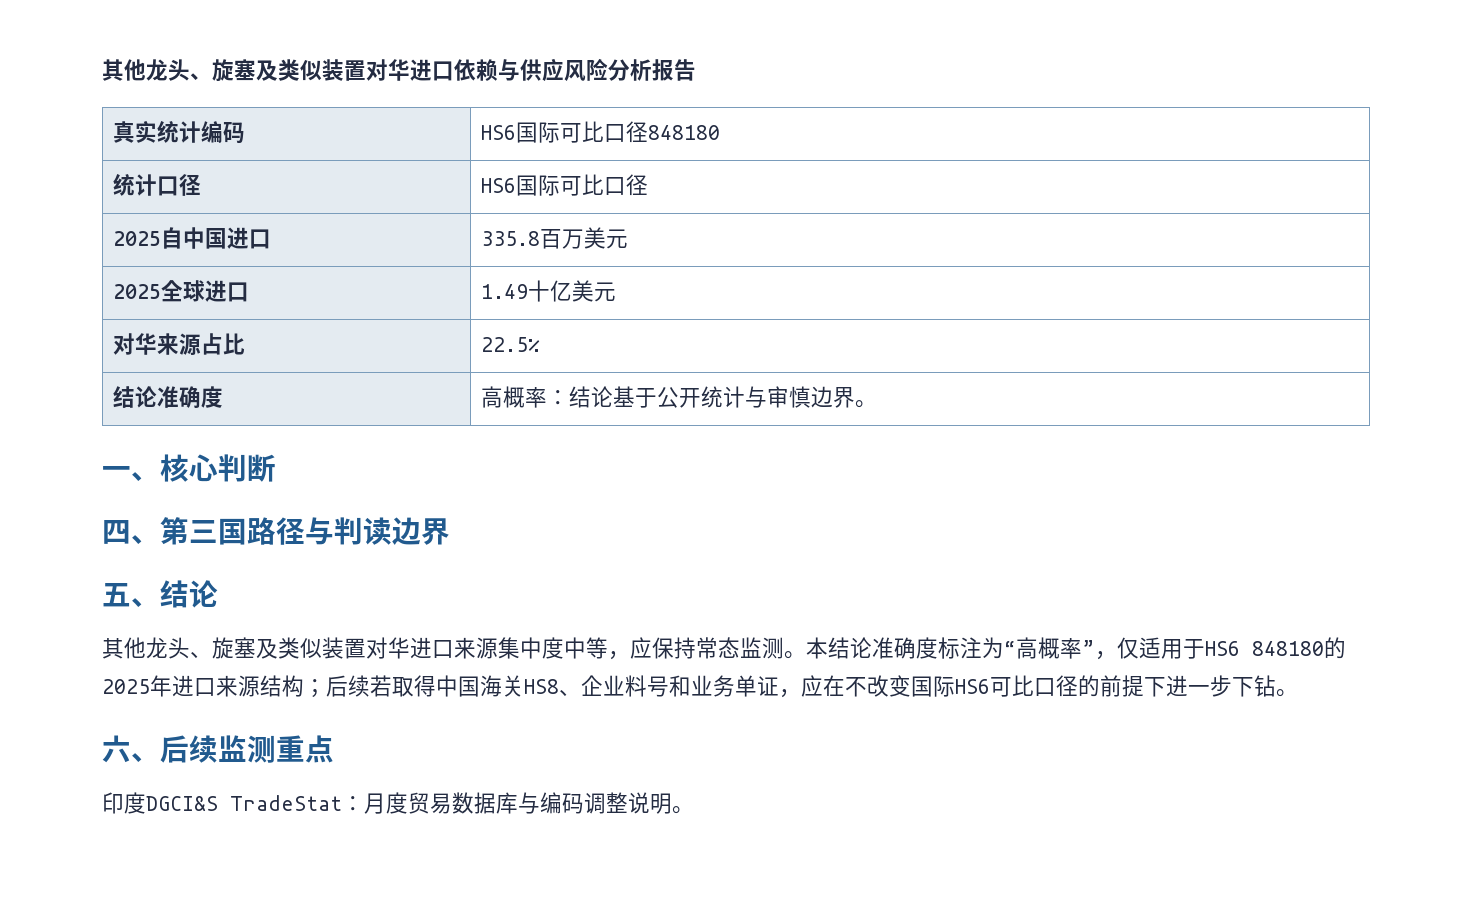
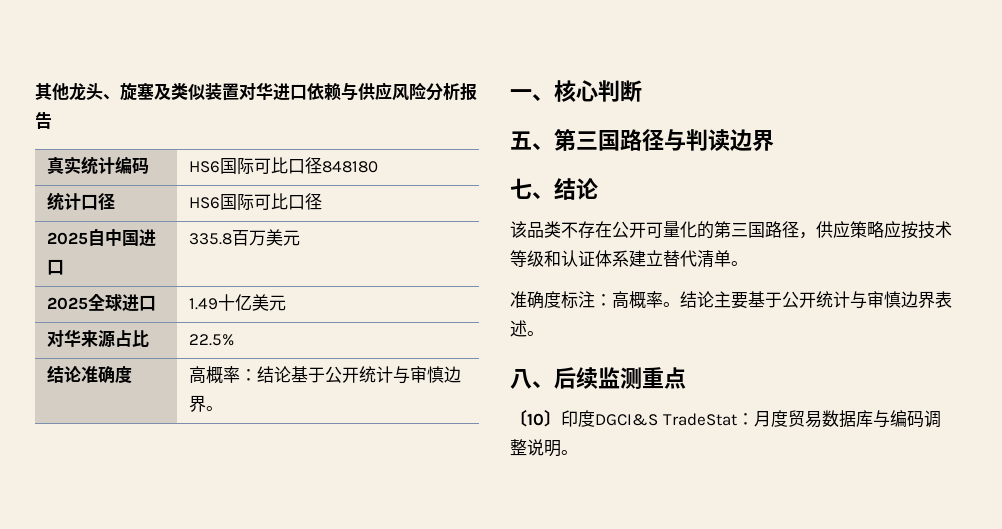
[102,520,131,544] 四 -> [510,131,532,150] 五
[102,583,131,607] 五 -> [510,178,532,199] 七
[102,637,872,660] 其他龙头、旋塞及类似装置对华进口来源集中度中等，应保持常态监测。本结论 -> [510,221,952,239] [510,250,748,268] 该品类不存在公开可量化的第三国路径，供应策略应按技术等级和认证体系建立替代清单。 //
[982,637,1346,660] [102,675,1298,698] [102,735,131,763] 为“高概率”，仅适用于HS6 848180的2025年进口来源结构；后续若取得中国海关HS8、企业料号和业务单证，应在不改变国际HS6可比口径的前提下进一步下钻。 // 六 -> [595,291,952,309] [510,320,544,337] [510,369,532,389] ：高概率。结论主要基于公开统计与审慎边界表述。 // 八
(334, 749) none -> [510,410,561,427] 〔10〕

